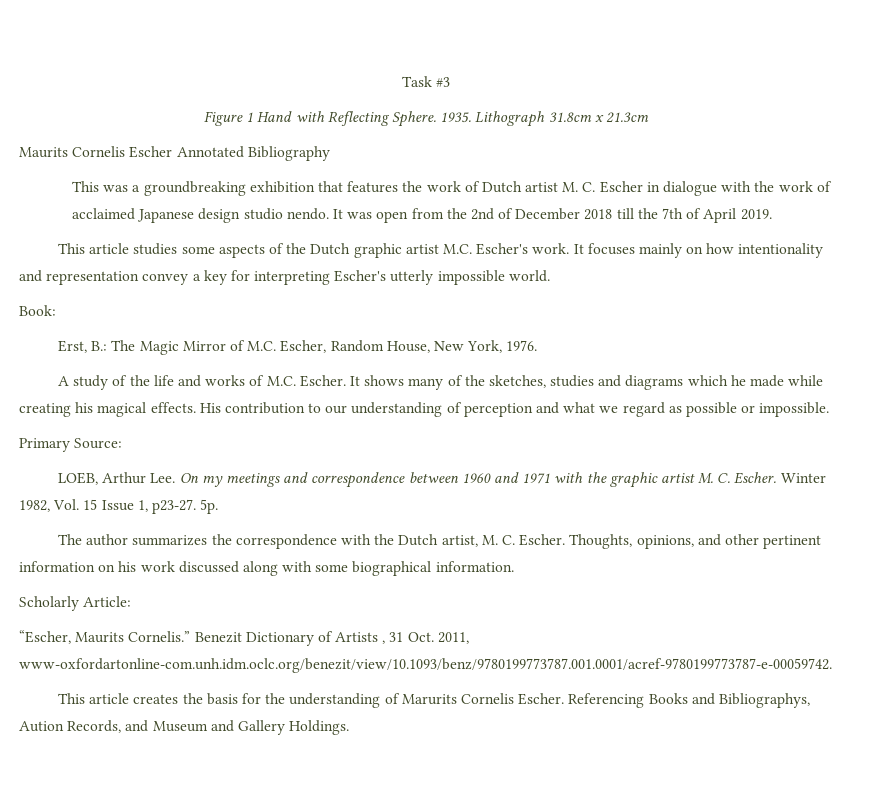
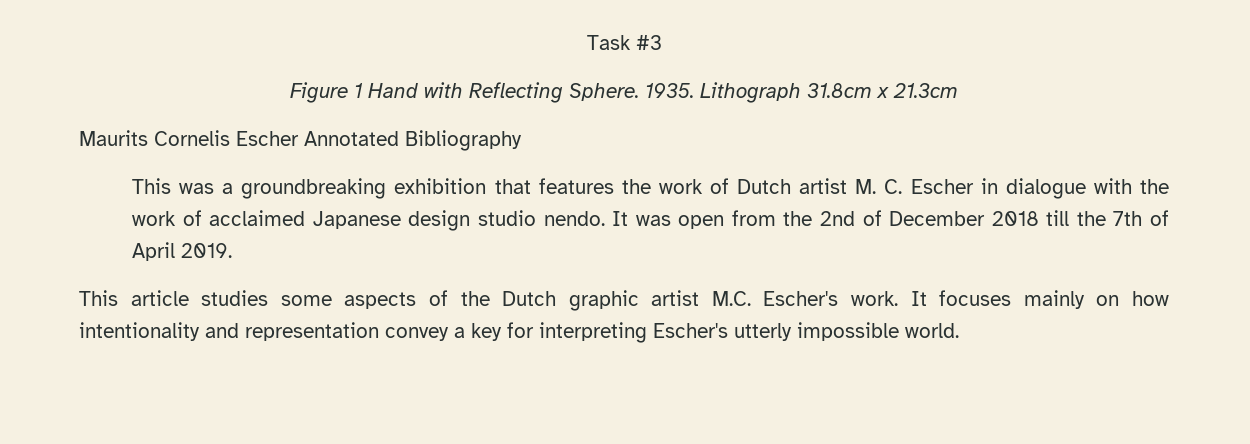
[19,305,56,316] [58,340,538,355] [58,375,824,390] [19,402,830,417] [19,438,123,452] [58,472,826,488] [19,499,219,514] [58,534,822,549] [19,561,514,576] [19,596,132,611] [19,630,469,646] [19,658,832,673] [58,693,810,708] [19,720,350,735] // Book: // Erst, B.: The Magic Mirror of M.C. Escher, Random House, New York, 1976. // A study of the life and works of M.C. Escher. It shows many of the sketches, studies and diagrams which he made while creating his magical effects. His contribution to our understanding of perception and what we regard as possible or impossible. // Primary Source: // LOEB, Arthur Lee. On my meetings and correspondence between 1960 and 1971 with the graphic artist M. C. Escher. Winter 1982, Vol. 15 Issue 1, p23-27. 5p. // The author summarizes the correspondence with the Dutch artist, M. C. Escher. Thoughts, opinions, and other pertinent information on his work discussed along with some biographical information. // Scholarly Article: // “Escher, Maurits Cornelis.” Benezit Dictionary of Artists , 31 Oct. 2011, www-oxfordartonline-com.unh.idm.oclc.org/benezit/view/10.1093/benz/9780199773787.001.0001/acref-9780199773787-e-00059742. // This article creates the basis for the understanding of Marurits Cornelis Escher. Referencing Books and Bibliographys, Aution Records, and Museum and Gallery Holdings. -> (959, 330) none

